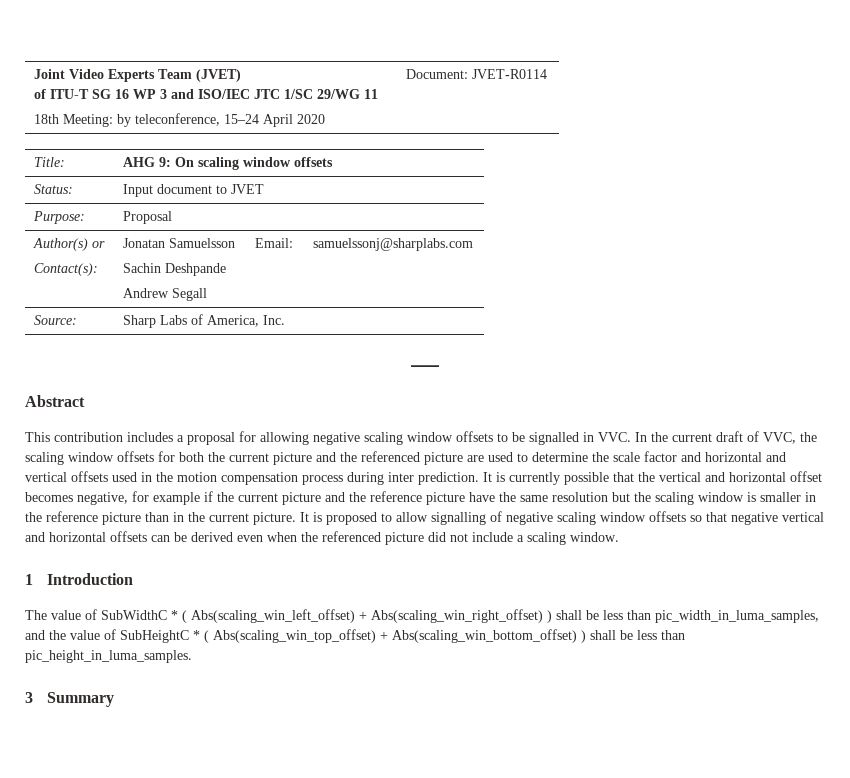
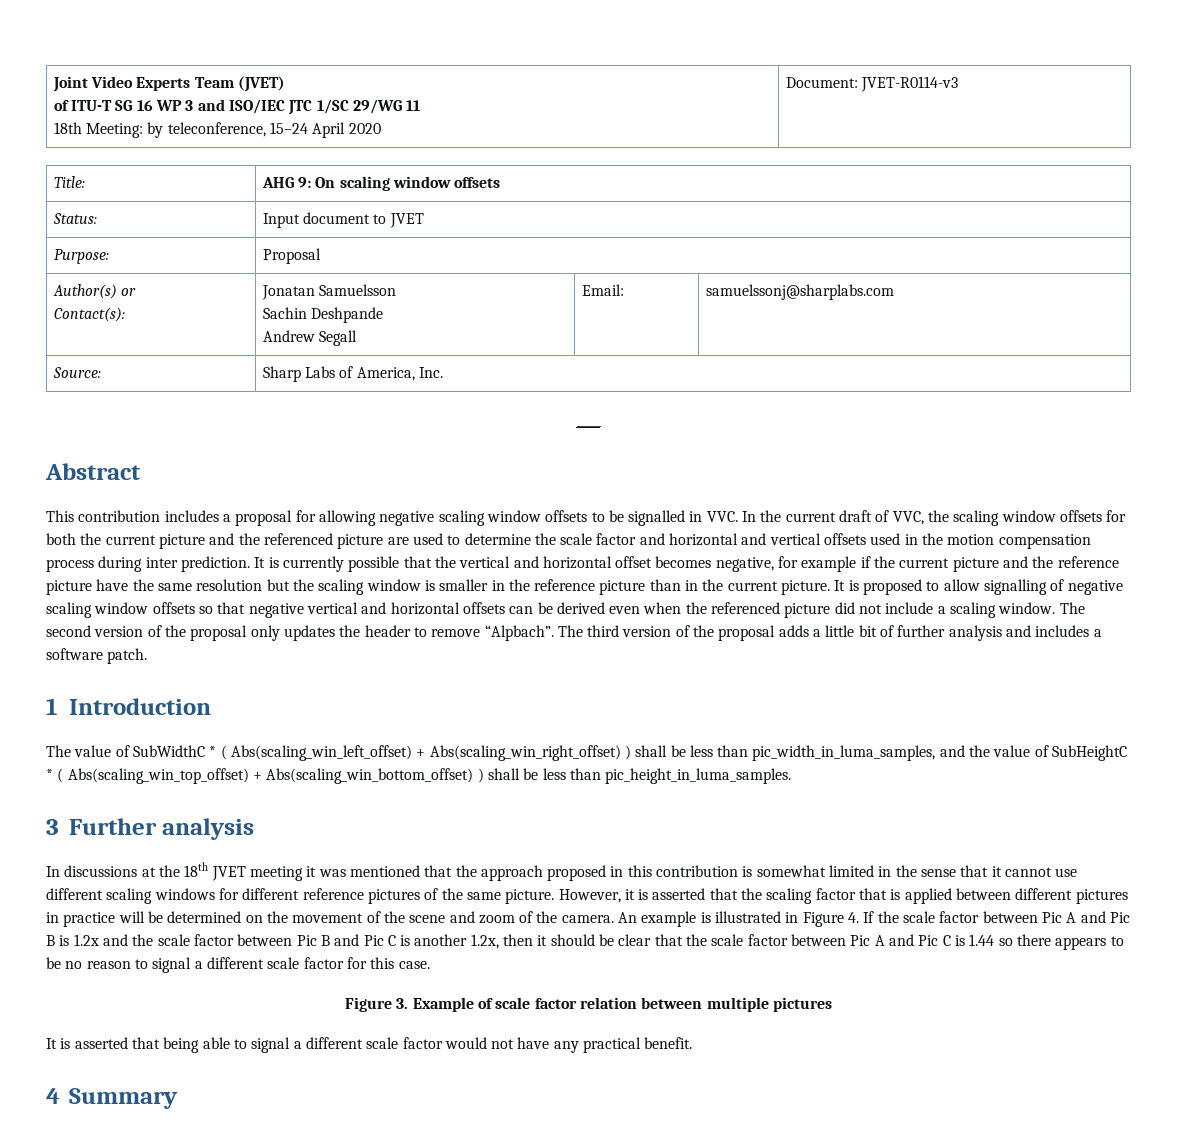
[472,69,548,79] JVET-R0114 -> [861,76,959,92] JVET-R0114-v3
(619, 537) none -> [1059,602,1085,614] [46,625,1102,641] [46,648,148,664] The second version of the proposal only updates the header to remove “Alpbach”. The third version of the proposal adds a little bit of further analysis and includes a software patch.
(33, 697) none -> [68,818,255,840] [46,862,1078,881] [46,888,1128,904] [46,911,1130,927] [46,934,1124,950] [46,957,430,973] [345,997,832,1012] [46,1037,693,1053] [46,1088,60,1104] Further analysis // In discussions at the 18th JVET meeting it was mentioned that the approach proposed in this contribution is somewhat limited in the sense that it cannot use different scaling windows for different reference pictures of the same picture. However, it is asserted that the scaling factor that is applied between different pictures in practice will be determined on the movement of the scene and zoom of the camera. An example is illustrated in Figure 4. If the scale factor between Pic A and Pic B is 1.2x and the scale factor between Pic B and Pic C is another 1.2x, then it should be clear that the scale factor between Pic A and Pic C is 1.44 so there appears to be no reason to signal a different scale factor for this case. // Figure 3. Example of scale factor relation between multiple pictures // It is asserted that being able to signal a different scale factor would not have any practical benefit. // 4

